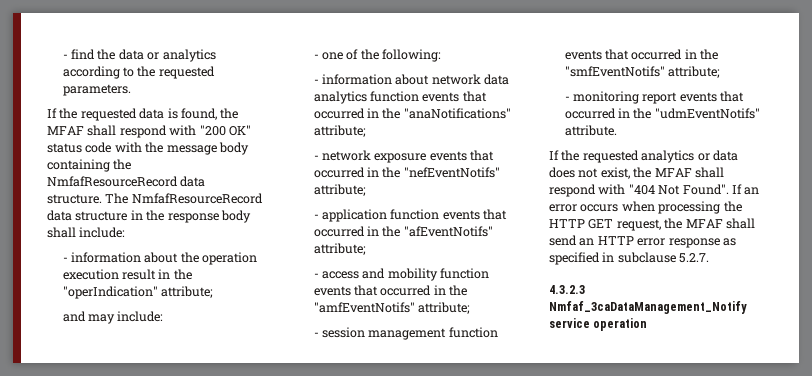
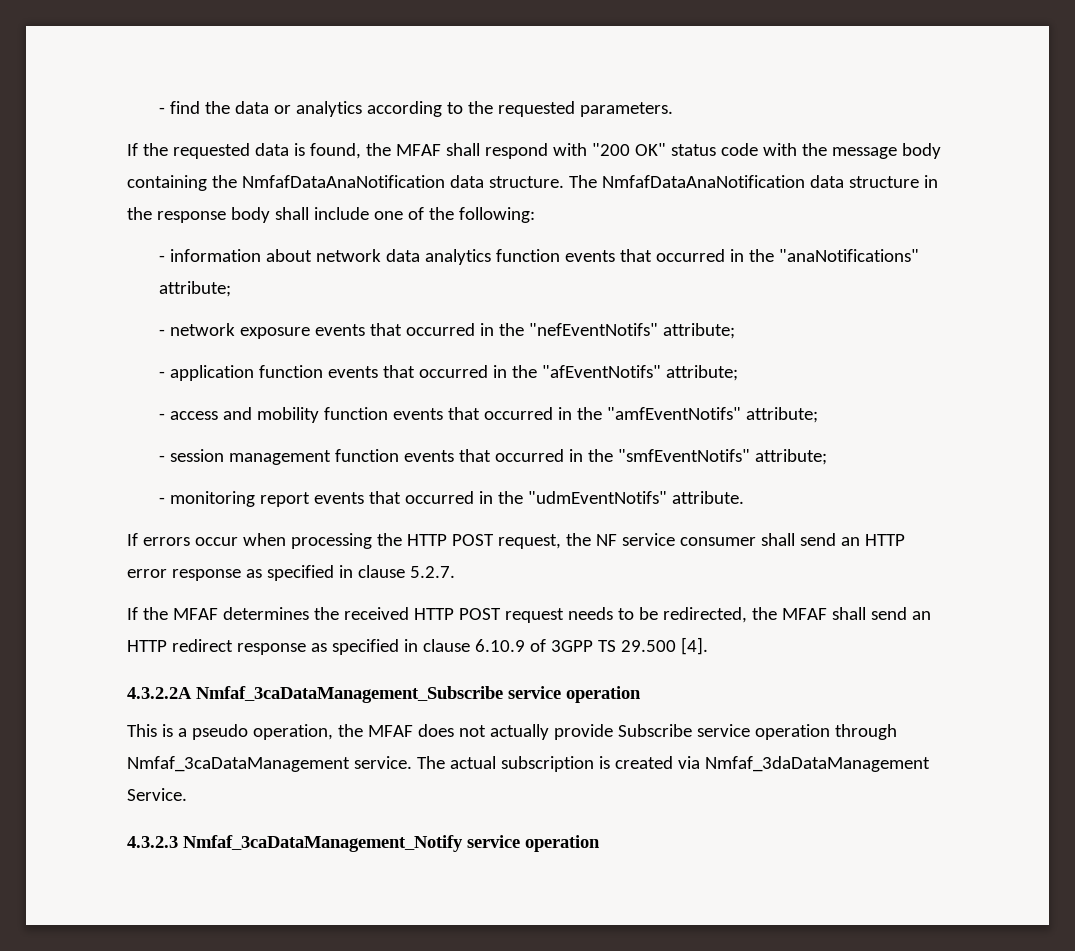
[47,176,178,187] NmfafResourceRecord -> [241,175,445,188] NmfafDataAnaNotification
[131,193,263,204] NmfafResourceRecord -> [601,175,805,188] NmfafDataAnaNotification
[79,227,126,238] [62,252,258,265] [62,269,192,280] [62,286,214,299] [62,311,164,324] [313,54,319,59] include: // - information about the operation execution result in the "operIndication" attribute; // and may include: // - -> [313,207,369,220] include
[561,150,738,163] [549,167,724,179] [549,184,760,197] [549,204,619,212] the requested analytics or data does not exist, the MFAF shall respond with "404 Not Found". If an error occurs -> [142,537,238,546] errors occur
[588,219,614,229] GET -> [451,534,494,546] POST
[685,219,723,228] MFAF -> [595,533,756,546] NF service consumer
[617,252,676,263] subclause -> [357,565,405,578] clause
(710, 258) none -> [127,607,931,623] [127,637,708,655] [127,686,641,703] [127,724,897,740] [127,756,930,772] [127,788,187,801] // If the MFAF determines the received HTTP POST request needs to be redirected, the MFAF shall send an HTTP redirect response as specified in clause 6.10.9 of 3GPP TS 29.500 [4]. // 4.3.2.2A Nmfaf_3caDataManagement_Subscribe service operation // This is a pseudo operation, the MFAF does not actually provide Subscribe service operation through Nmfaf_3caDataManagement service. The actual subscription is created via Nmfaf_3daDataManagement Service.

